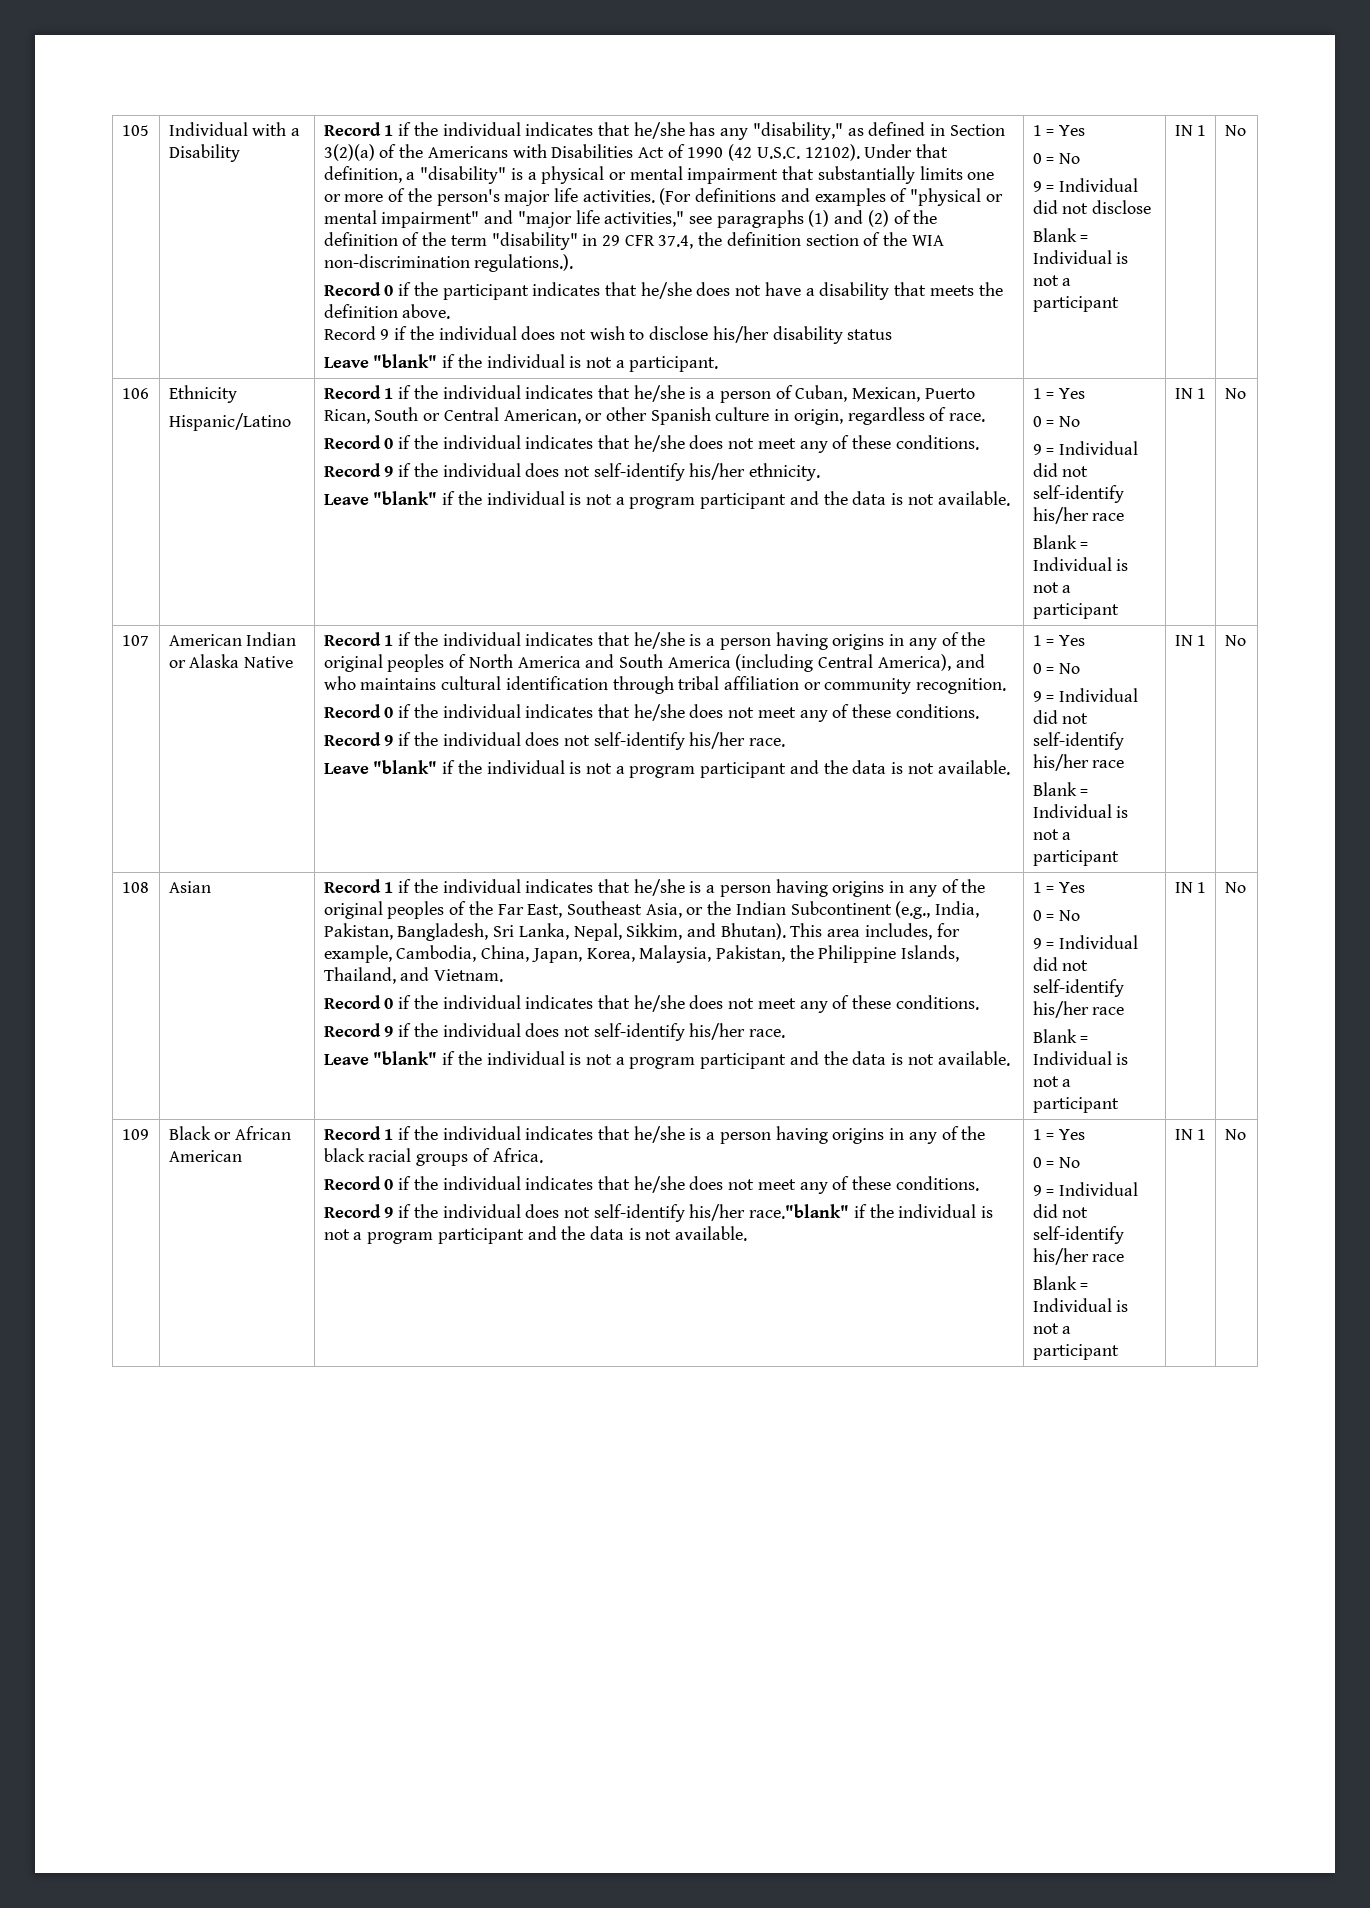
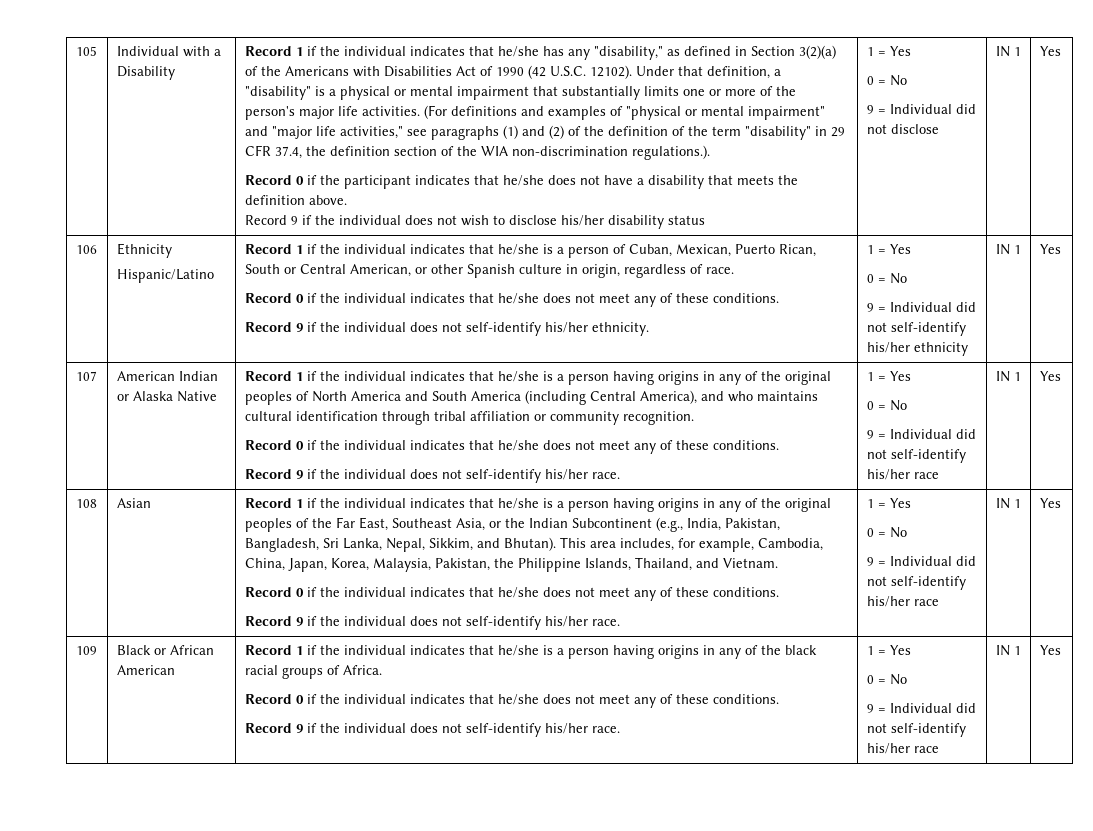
[323,354,719,372] // Leave "blank" if the individual is not a participant. -> (705, 220) none
[1032,228,1089,242] [1032,250,1129,264] [1032,275,1072,286] [1032,296,1119,312] [1174,125,1207,136] [1224,125,1246,136] // Blank = Individual is not a participant | IN 1 | No -> [995,46,1021,57] [1039,46,1061,56] | IN 1 | Yes
[323,491,1010,509] // Leave "blank" if the individual is not a program participant and the data is not available. -> (649, 329) none
[1092,513,1125,521] [1032,535,1089,549] [1032,557,1129,571] [1032,582,1072,593] [1032,603,1119,619] [1174,388,1207,399] [1224,388,1246,399] race // Blank = Individual is not a participant | IN 1 | No -> [913,342,968,356] [995,244,1021,255] [1039,244,1061,254] ethnicity | IN 1 | Yes
[323,760,1010,778] // Leave "blank" if the individual is not a program participant and the data is not available. -> (620, 475) none
[1032,782,1089,796] [1032,804,1129,818] [1032,829,1072,840] [1032,850,1119,866] [1174,635,1207,646] [1224,635,1246,646] // Blank = Individual is not a participant | IN 1 | No -> [995,371,1021,382] [1039,371,1061,381] | IN 1 | Yes
[323,1051,1010,1069] // Leave "blank" if the individual is not a program participant and the data is not available. -> (620, 622) none
[1032,1029,1089,1043] [1032,1051,1129,1065] [1032,1076,1072,1087] [1032,1097,1119,1113] [1174,882,1207,893] [1224,882,1246,893] // Blank = Individual is not a participant | IN 1 | No -> [995,498,1021,509] [1039,498,1061,508] | IN 1 | Yes
[749,1204,994,1219] [323,1226,748,1244] race."blank" if the individual is not a program participant and the data is not available. -> [591,726,620,733] race.
[1032,1276,1089,1290] [1032,1298,1129,1312] [1032,1323,1072,1334] [1032,1344,1119,1360] [1174,1129,1207,1140] [1224,1129,1246,1140] // Blank = Individual is not a participant | IN 1 | No -> [995,645,1021,656] [1039,645,1061,655] | IN 1 | Yes

